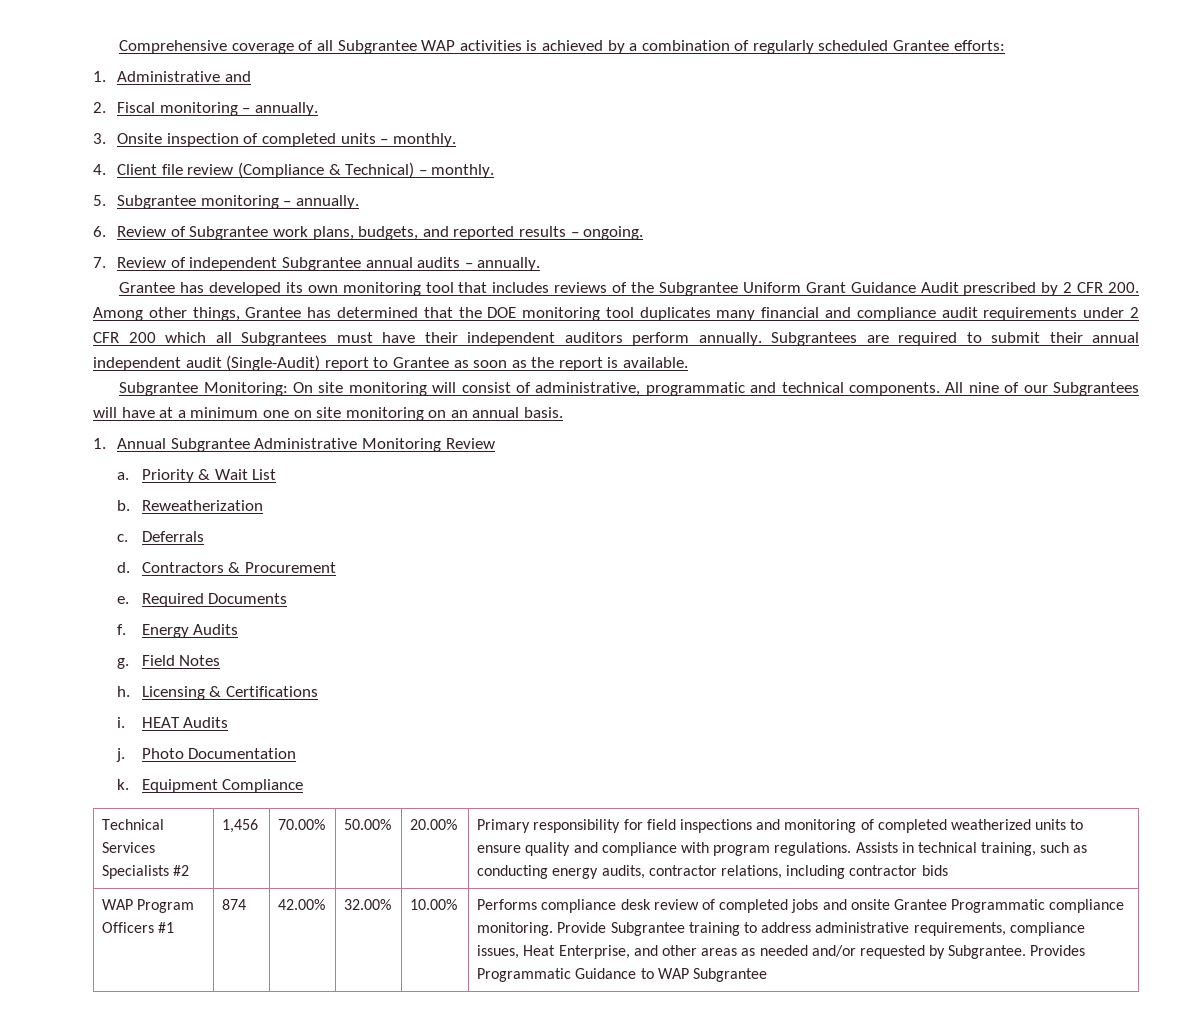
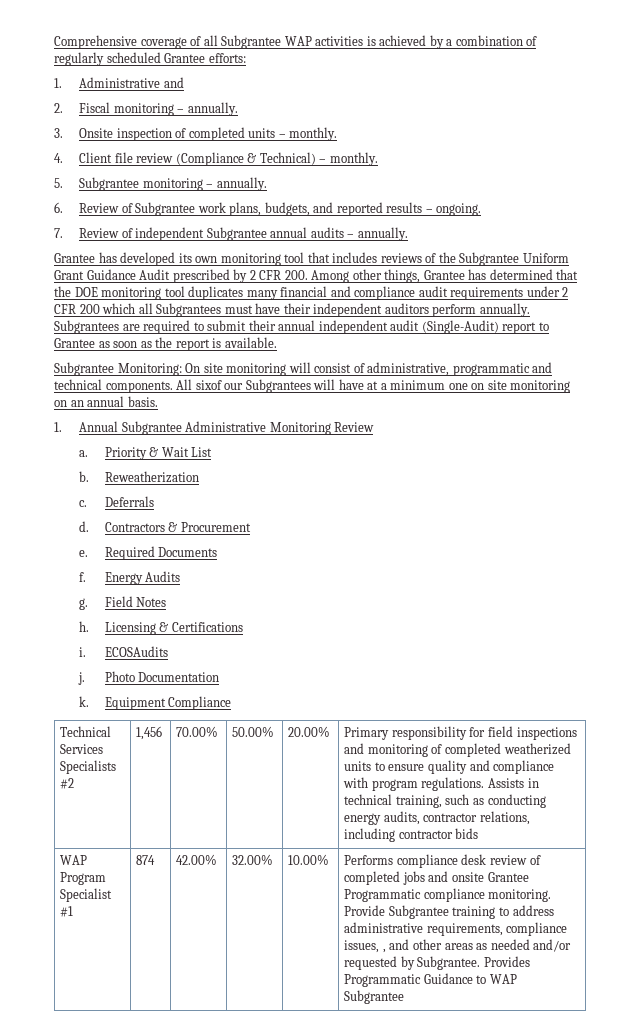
[968,382,1020,393] nine of -> [195,380,222,390] sixof
[141,717,229,728] HEAT Audits -> [104,646,168,657] ECOSAudits
[102,922,155,933] Officers -> [60,888,113,902] Specialist
[523,945,630,959] Heat Enterprise, -> [382,949,386,953] ,

